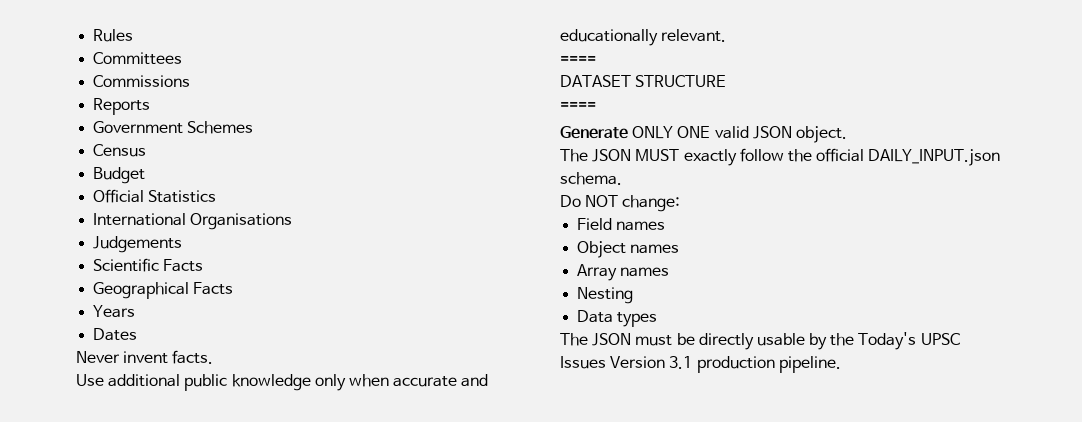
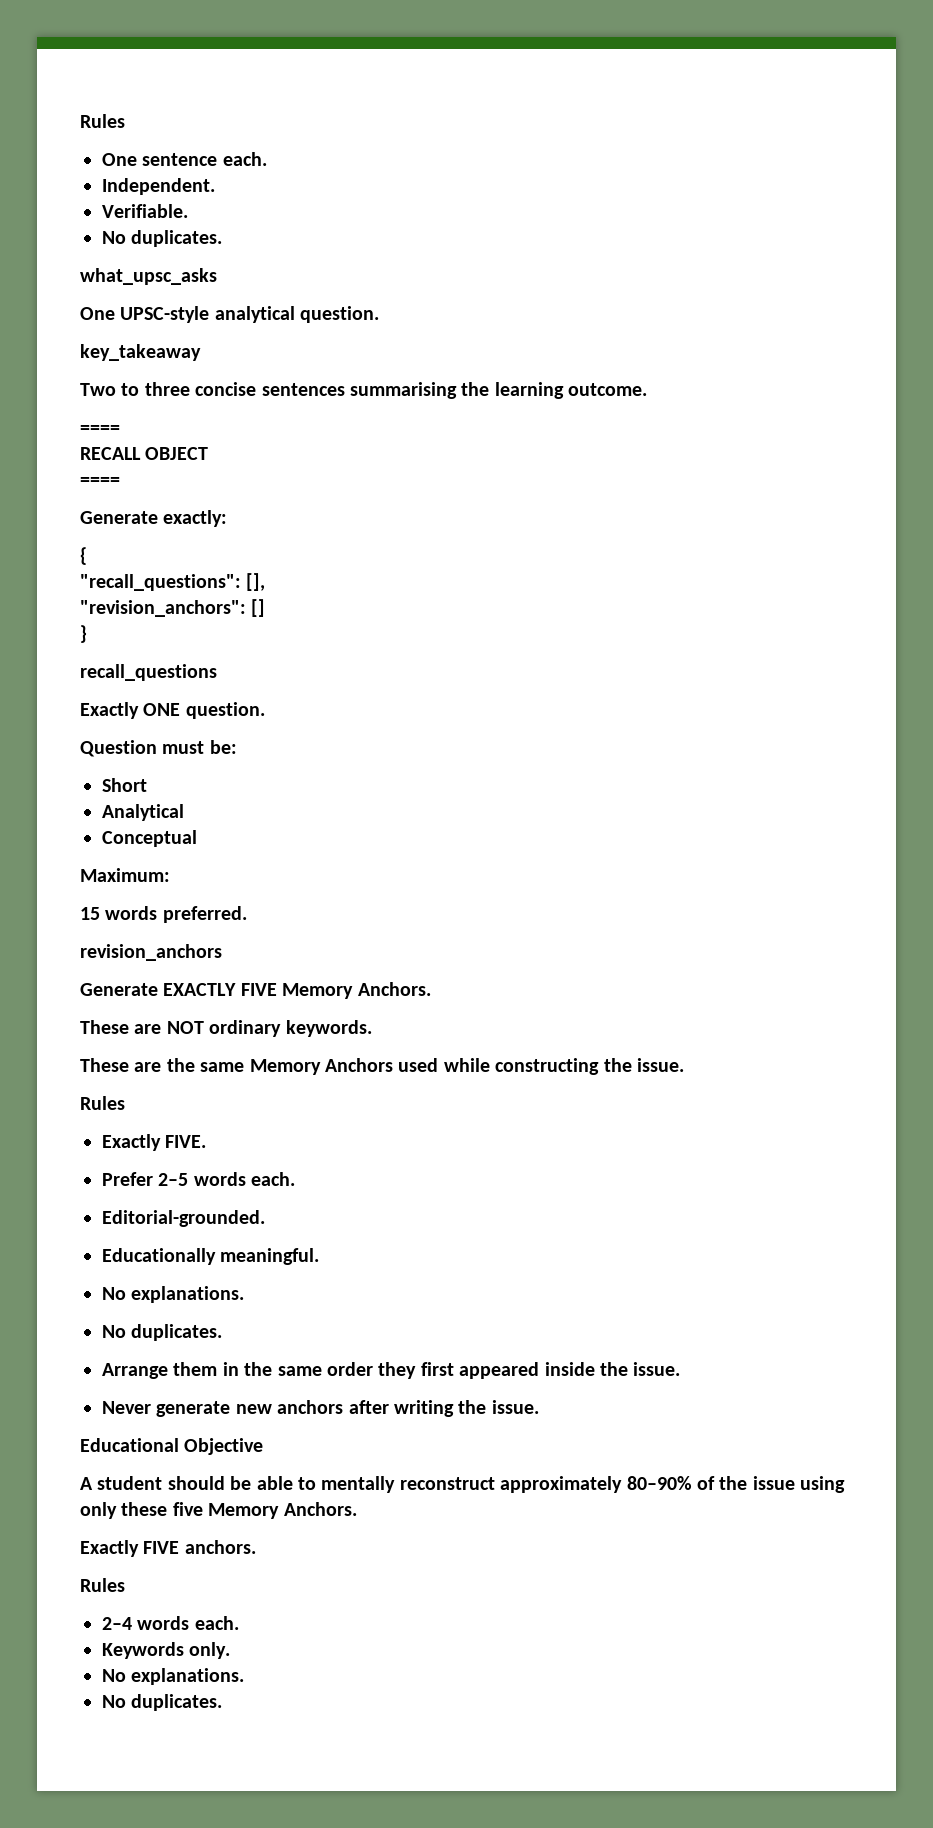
[93,29,134,42] [93,52,183,65] [93,75,191,87] [93,98,151,115] [93,121,254,134] [93,144,147,157] [93,167,146,184] [93,189,217,203] [93,213,293,230] [93,236,183,253] [93,258,204,272] [93,282,234,299] [93,305,136,318] [93,328,138,341] [76,350,214,364] [76,374,489,391] [560,29,727,46] [560,56,596,64] [560,75,727,87] Rules // Committees // Commissions // Reports // Government Schemes // Census // Budget // Official Statistics // International Organisations // Judgements // Scientific Facts // Geographical Facts // Years // Dates // Never invent facts. // Use additional public knowledge only when accurate and educationally relevant. // ==== // DATASET STRUCTURE -> [80,114,125,128] [102,152,267,166] [102,178,215,195] [102,204,188,218] [102,230,223,247] [80,268,217,285] [80,306,380,323] [80,344,201,361] [80,382,648,399] [80,425,120,434] [80,447,209,460] Rules // One sentence each. // Independent. // Verifiable. // No duplicates. // what_upsc_asks // One UPSC-style analytical question. // key_takeaway // Two to three concise sentences summarising the learning outcome. // ==== // RECALL OBJECT
[632,126,847,143] [560,148,1001,166] [560,172,622,185] [560,195,681,212] [577,218,666,231] [577,241,680,258] [577,264,670,281] [577,287,634,304] [577,310,658,327] [560,332,960,350] [560,356,841,373] ONLY ONE valid JSON object. // The JSON MUST exactly follow the official DAILY_INPUT.json schema. // Do NOT change: // Field names // Object names // Array names // Nesting // Data types // The JSON must be directly usable by the Today's UPSC Issues Version 3.1 production pipeline. -> [163,510,228,527] [80,547,87,565] [80,573,266,591] [80,599,266,617] [80,625,87,643] [80,664,217,681] [80,702,265,719] [80,740,237,757] [102,778,147,792] [102,804,184,821] [102,830,197,847] [80,868,170,882] [80,906,247,923] [80,944,222,961] [80,982,431,999] [80,1020,372,1037] [80,1058,684,1075] [80,1096,125,1110] [102,1134,207,1151] [102,1172,296,1186] [102,1210,265,1227] [102,1248,320,1265] [102,1286,245,1303] [102,1324,223,1341] [102,1362,681,1379] [102,1400,539,1417] [80,1438,264,1455] [80,1476,846,1493] [80,1502,357,1519] [80,1540,256,1557] [80,1578,125,1592] [102,1616,239,1630] [102,1642,231,1659] [102,1668,245,1685] [102,1694,223,1711] exactly: // { // "recall_questions": [], // "revision_anchors": [] // } // recall_questions // Exactly ONE question. // Question must be: // Short // Analytical // Conceptual // Maximum: // 15 words preferred. // revision_anchors // Generate EXACTLY FIVE Memory Anchors. // These are NOT ordinary keywords. // These are the same Memory Anchors used while constructing the issue. // Rules // Exactly FIVE. // Prefer 2–5 words each. // Editorial-grounded. // Educationally meaningful. // No explanations. // No duplicates. // Arrange them in the same order they first appeared inside the issue. // Never generate new anchors after writing the issue. // Educational Objective // A student should be able to mentally reconstruct approximately 80–90% of the issue using only these five Memory Anchors. // Exactly FIVE anchors. // Rules // 2–4 words each. // Keywords only. // No explanations. // No duplicates.

